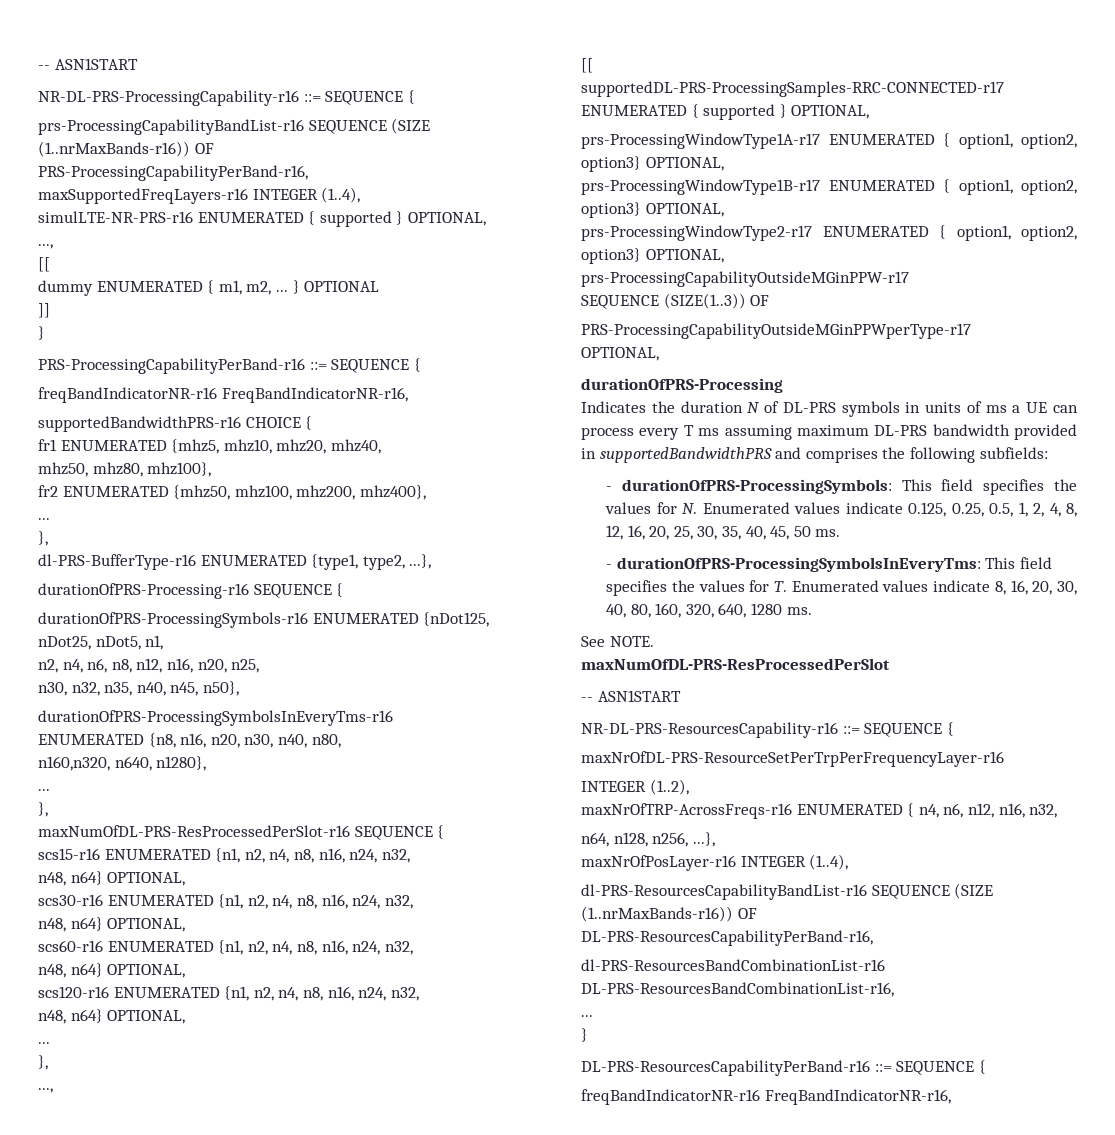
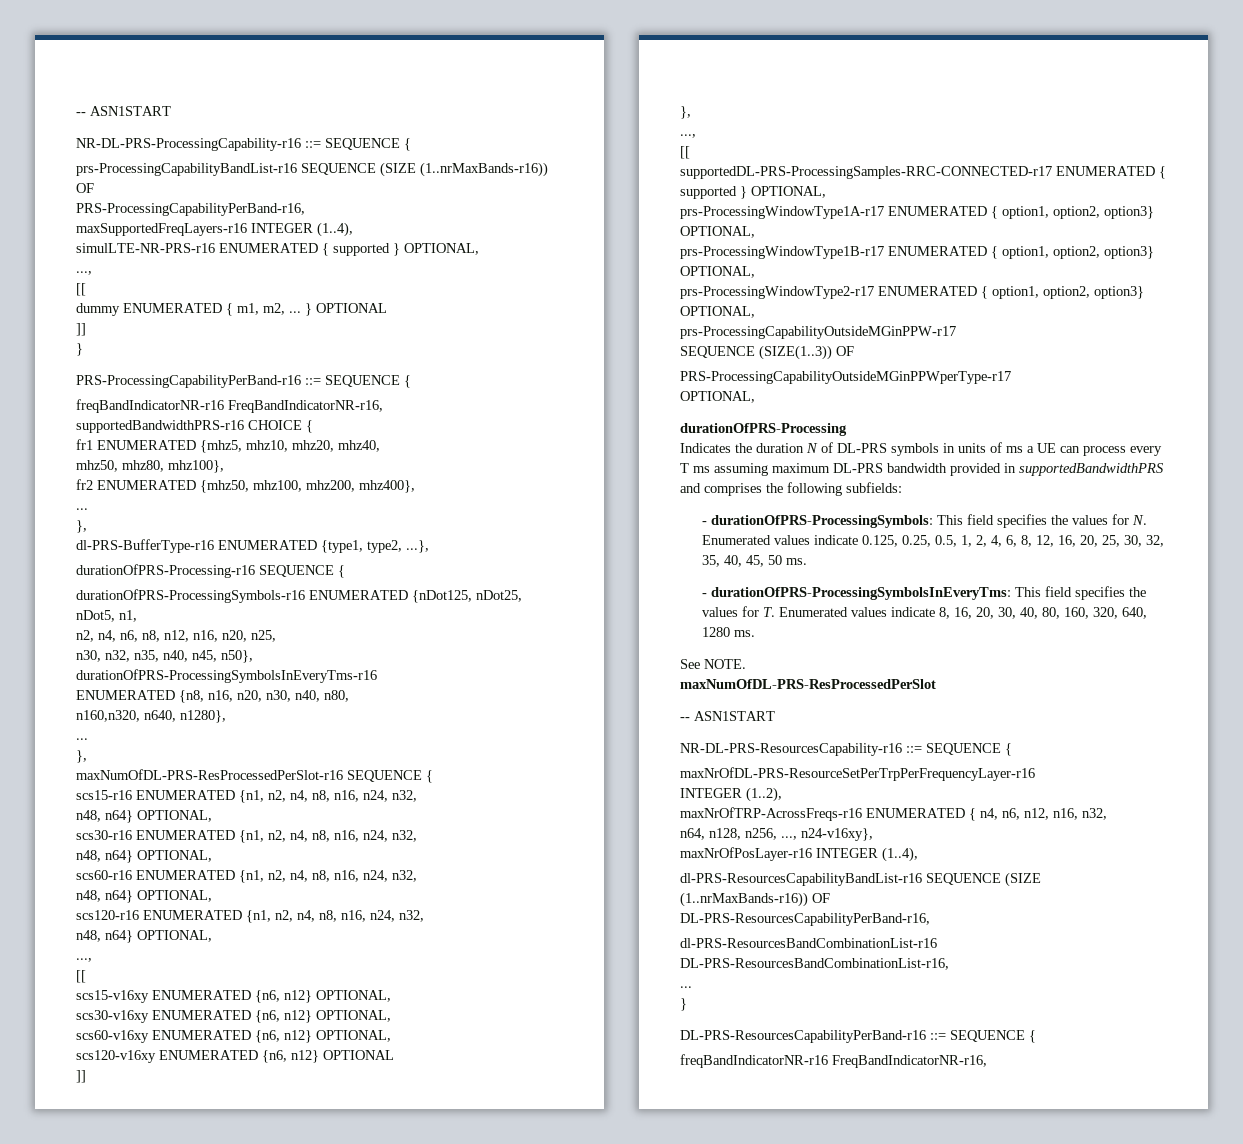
[38,1042,50,1044] ... -> [76,958,92,962] [76,970,86,983] [76,990,391,1003] [76,1010,391,1023] [76,1030,391,1043] [76,1050,394,1063] [76,1070,86,1083] ..., // [[ // scs15-v16xy ENUMERATED {n6, n12} OPTIONAL, // scs30-v16xy ENUMERATED {n6, n12} OPTIONAL, // scs60-v16xy ENUMERATED {n6, n12} OPTIONAL, // scs120-v16xy ENUMERATED {n6, n12} OPTIONAL // ]]
(1061, 510) none -> [1006,535,1018,547] 6,
(718, 533) none -> [1146,535,1165,547] 32,
[692,832,715,847] ...}, -> [781,828,873,841] ..., n24-v16xy},

